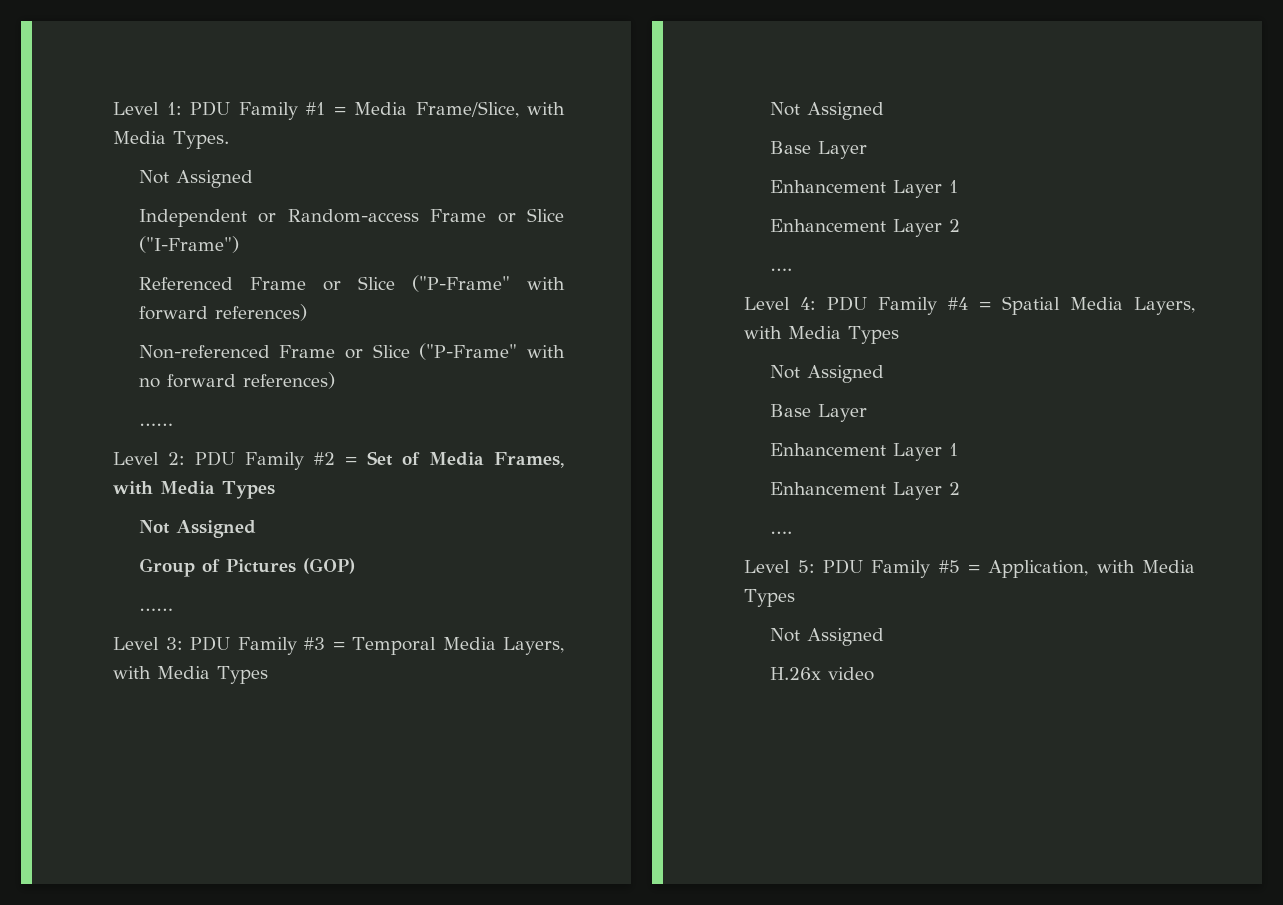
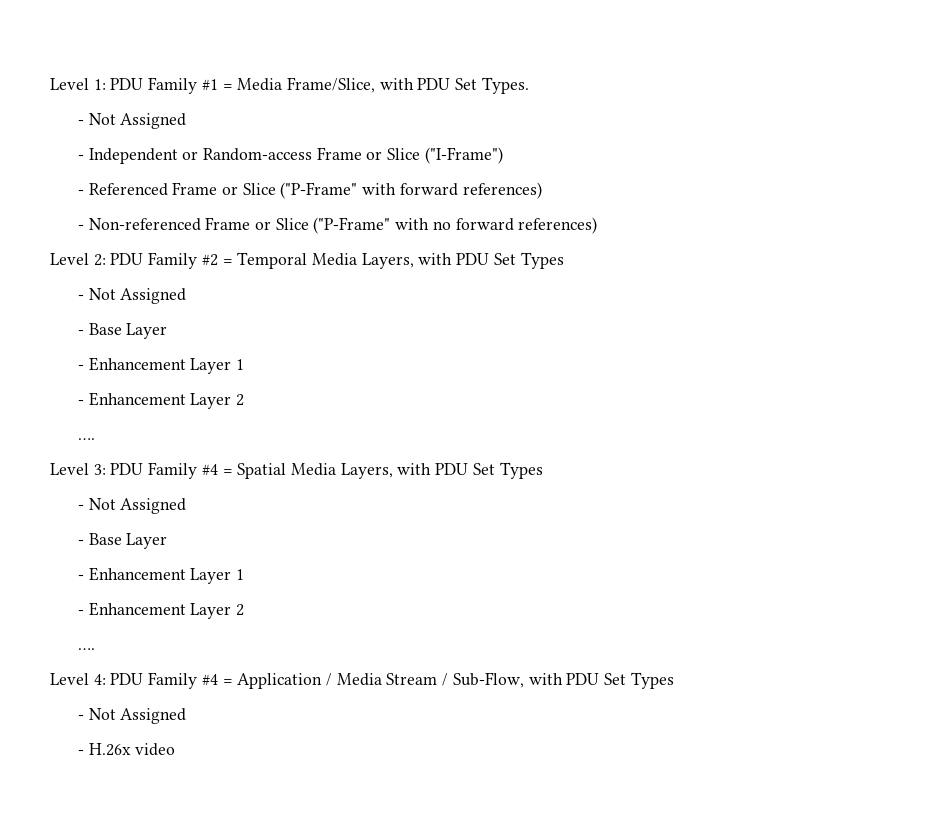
[113,131,167,144] Media -> [417,78,478,90] PDU Set
[138,170,253,188] Not Assigned // -> [77,113,187,129] [77,155,84,160] - Not Assigned // -
(239, 244) none -> [77,190,84,195] -
(307, 312) none -> [77,225,84,230] -
[138,423,173,426] // …… -> (598, 225) none
[367,451,564,468] [113,481,276,499] [138,520,256,538] [138,558,355,577] [138,608,173,611] Set of Media Frames, with Media Types // Not Assigned // Group of Pictures (GOP) // …… -> [237,252,564,269] [77,288,187,304] [77,323,168,339] [77,357,245,374] [77,392,245,409] [77,438,95,440] Temporal Media Layers, with PDU Set Types // - Not Assigned // - Base Layer // - Enhancement Layer 1 // - Enhancement Layer 2 // ….
[304,637,564,655] [113,666,269,684] [769,102,884,120] [769,141,867,159] [769,180,958,198] #3 = Temporal Media Layers, with Media Types // Not Assigned // Base Layer // Enhancement Layer 1 // -> [201,462,543,479] [77,498,187,514] [77,533,168,549] [77,567,245,584] [77,610,84,615] #4 = Spatial Media Layers, with PDU Set Types // - Not Assigned // - Base Layer // - Enhancement Layer 1 // -
[1002,296,1195,315] [744,326,900,344] [769,365,884,383] [769,404,867,422] [769,443,958,461] [769,482,960,500] [769,531,792,534] [744,559,1195,578] [744,589,796,607] [769,628,884,646] Spatial Media Layers, with Media Types // Not Assigned // Base Layer // Enhancement Layer 1 // Enhancement Layer 2 // …. // Level 5: PDU Family #5 = Application, with Media Types // Not Assigned // -> [237,672,674,689] [77,708,187,724] [77,750,84,755] Application / Media Stream / Sub-Flow, with PDU Set Types // - Not Assigned // -

